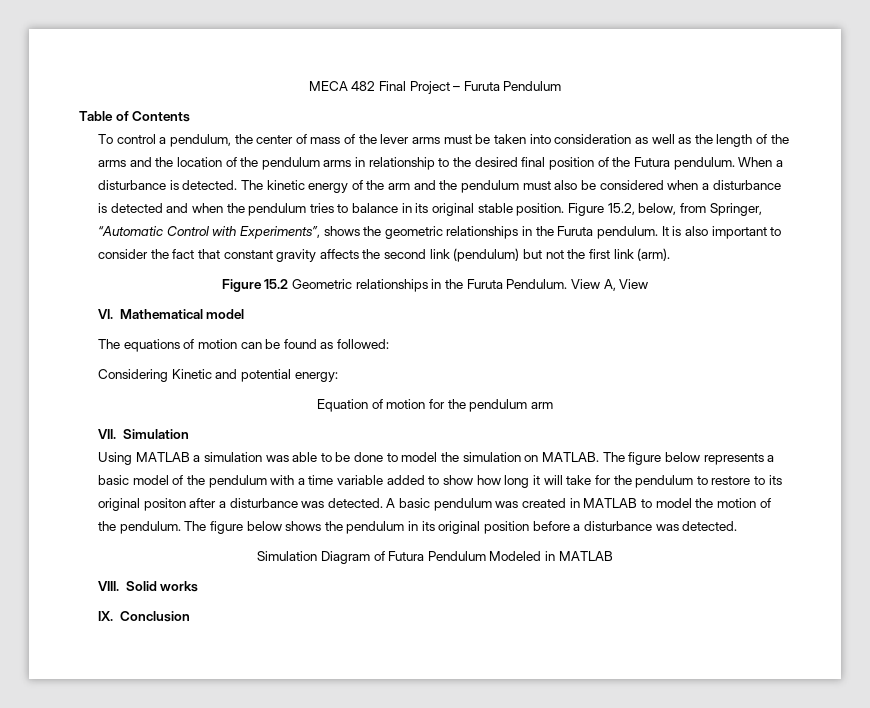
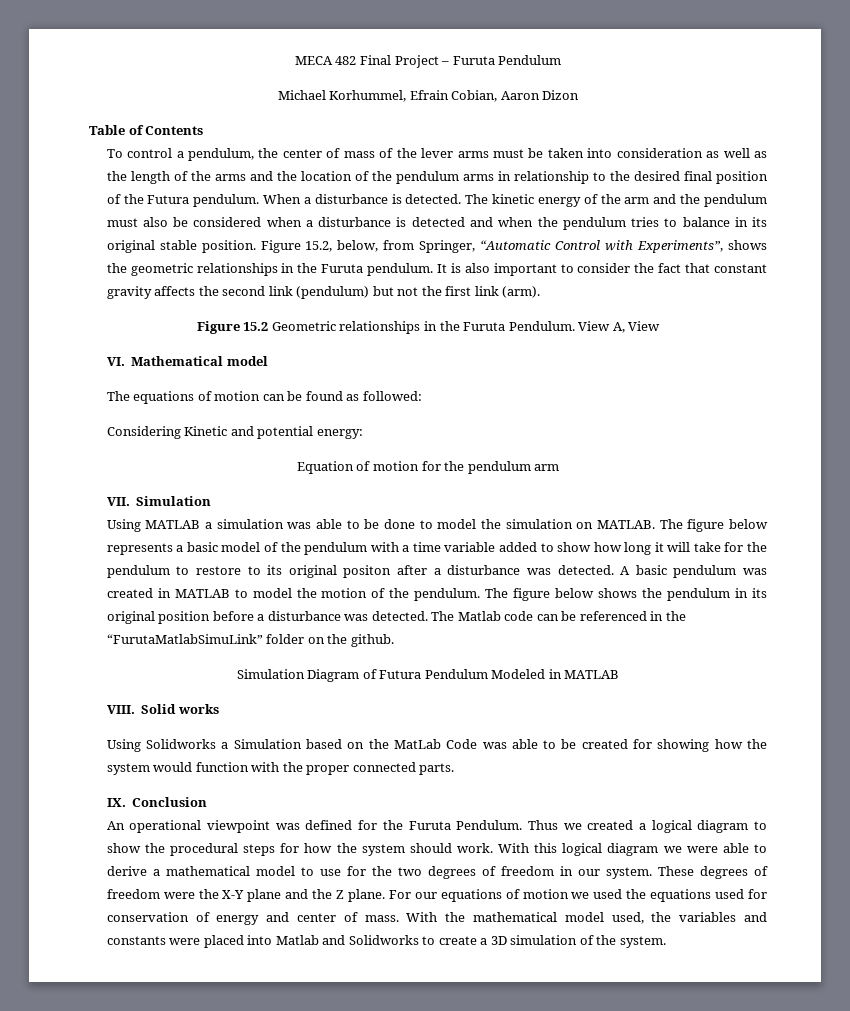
(562, 86) none -> [277,90,580,102] // Michael Korhummel, Efrain Cobian, Aaron Dizon
(738, 526) none -> [431,611,686,621] [106,634,394,647] The Matlab code can be referenced in the “FurutaMatlabSimuLink” folder on the github.
[97,611,190,622] IX. Conclusion -> [106,739,767,752] [106,762,455,775] [106,797,208,807] [106,820,768,833] [106,843,768,856] [106,866,768,879] [106,889,767,902] [106,912,767,925] [106,935,666,948] Using Solidworks a Simulation based on the MatLab Code was able to be created for showing how the system would function with the proper connected parts. // IX. Conclusion // An operational viewpoint was defined for the Furuta Pendulum. Thus we created a logical diagram to show the procedural steps for how the system should work. With this logical diagram we were able to derive a mathematical model to use for the two degrees of freedom in our system. These degrees of freedom were the X-Y plane and the Z plane. For our equations of motion we used the equations used for conservation of energy and center of mass. With the mathematical model used, the variables and constants were placed into Matlab and Solidworks to create a 3D simulation of the system.

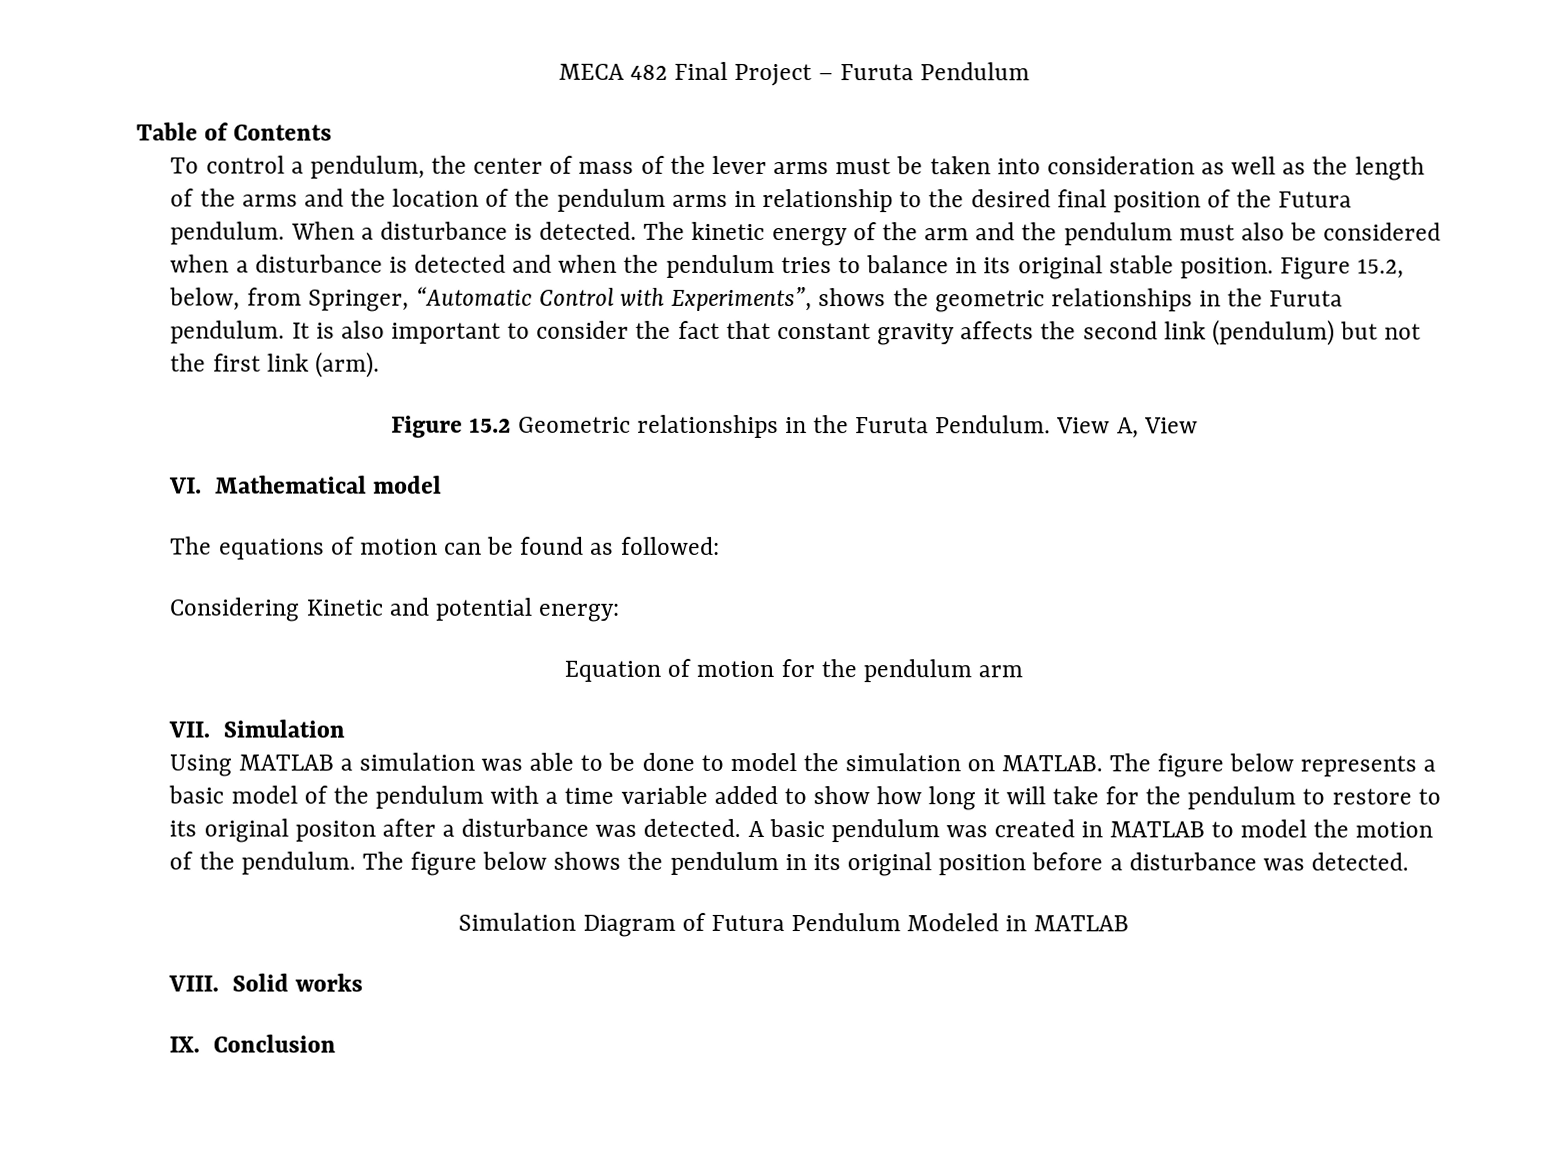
[277,90,580,102] // Michael Korhummel, Efrain Cobian, Aaron Dizon -> (1031, 71) none
[431,611,686,621] [106,634,394,647] The Matlab code can be referenced in the “FurutaMatlabSimuLink” folder on the github. -> (1410, 861) none
[106,739,767,752] [106,762,455,775] [106,797,208,807] [106,820,768,833] [106,843,768,856] [106,866,768,879] [106,889,767,902] [106,912,767,925] [106,935,666,948] Using Solidworks a Simulation based on the MatLab Code was able to be created for showing how the system would function with the proper connected parts. // IX. Conclusion // An operational viewpoint was defined for the Furuta Pendulum. Thus we created a logical diagram to show the procedural steps for how the system should work. With this logical diagram we were able to derive a mathematical model to use for the two degrees of freedom in our system. These degrees of freedom were the X-Y plane and the Z plane. For our equations of motion we used the equations used for conservation of energy and center of mass. With the mathematical model used, the variables and constants were placed into Matlab and Solidworks to create a 3D simulation of the system. -> [169,1034,336,1053] IX. Conclusion

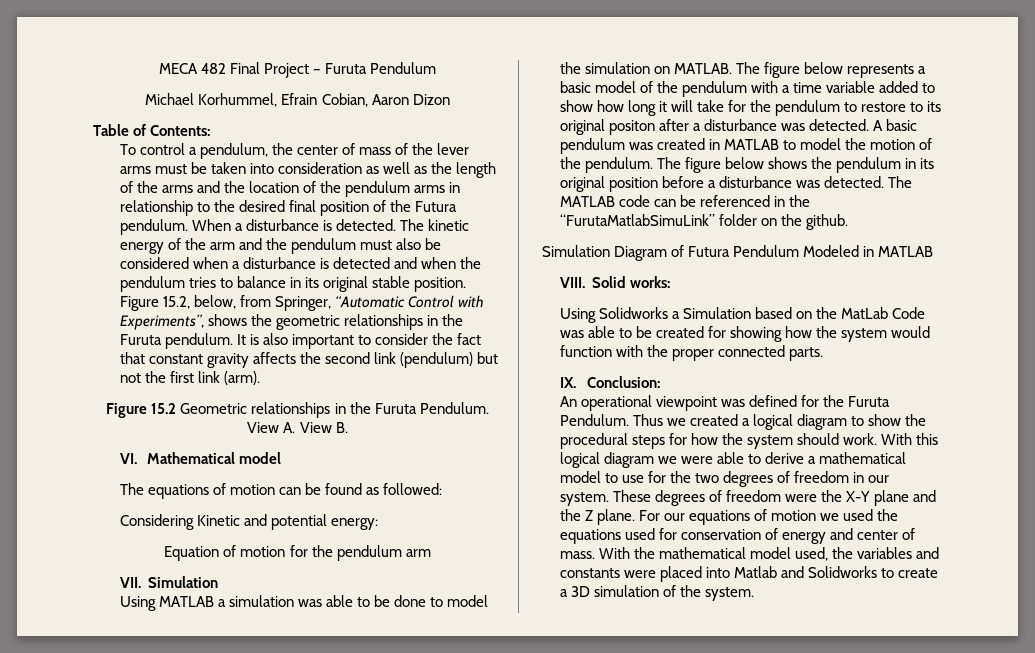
(1031, 71) none -> [145,93,450,107] // Michael Korhummel, Efrain Cobian, Aaron Dizon
[233,124,333,141] Contents -> [150,125,211,136] Contents:
[1116,417,1198,439] A, View -> [283,422,348,433] A. View B.
(1410, 861) none -> [888,176,913,188] [559,195,811,207] [559,214,849,230] The MATLAB code can be referenced in the “FurutaMatlabSimuLink” folder on the github.
[294,973,363,992] [169,1034,336,1053] works // IX. Conclusion -> [630,276,671,288] [559,307,926,323] [559,326,931,342] [559,345,824,361] [559,376,660,388] [559,395,891,411] [559,414,927,430] [559,433,939,449] [559,452,907,468] [559,471,890,487] [559,490,937,506] [559,509,899,525] [559,528,916,544] [559,547,940,561] [559,566,939,582] [559,585,755,601] works: // Using Solidworks a Simulation based on the MatLab Code was able to be created for showing how the system would function with the proper connected parts. // IX. Conclusion: // An operational viewpoint was defined for the Furuta Pendulum. Thus we created a logical diagram to show the procedural steps for how the system should work. With this logical diagram we were able to derive a mathematical model to use for the two degrees of freedom in our system. These degrees of freedom were the X-Y plane and the Z plane. For our equations of motion we used the equations used for conservation of energy and center of mass. With the mathematical model used, the variables and constants were placed into Matlab and Solidworks to create a 3D simulation of the system.

